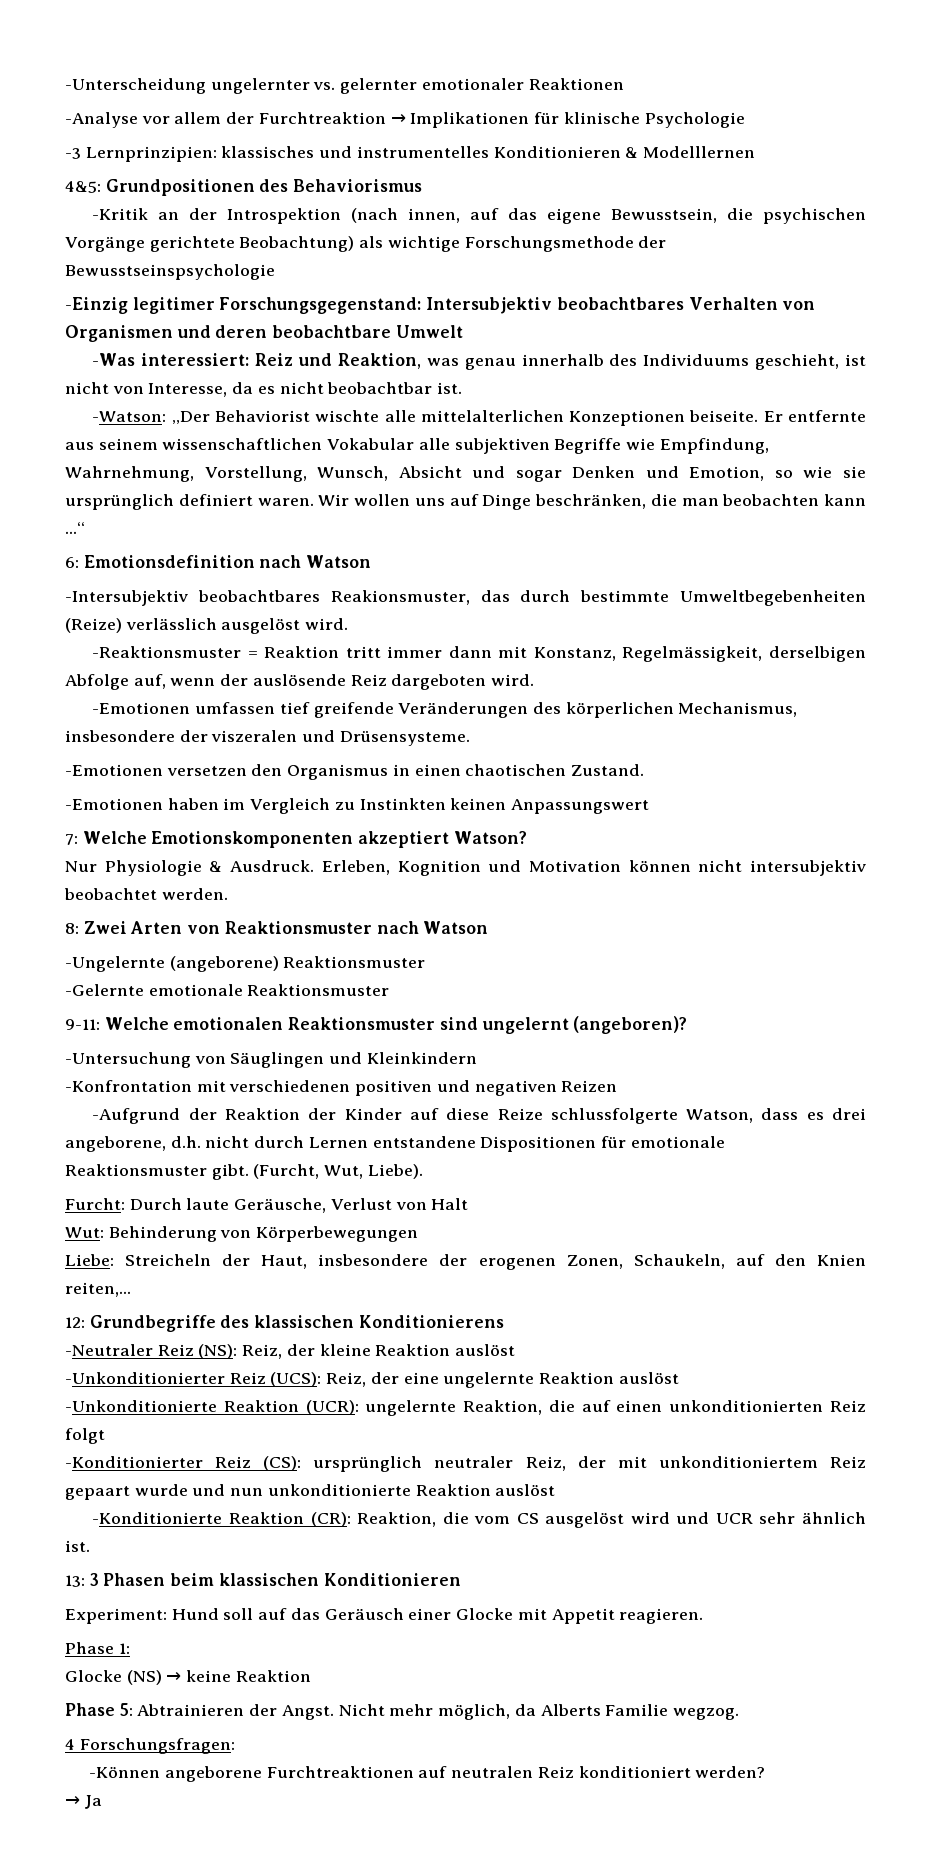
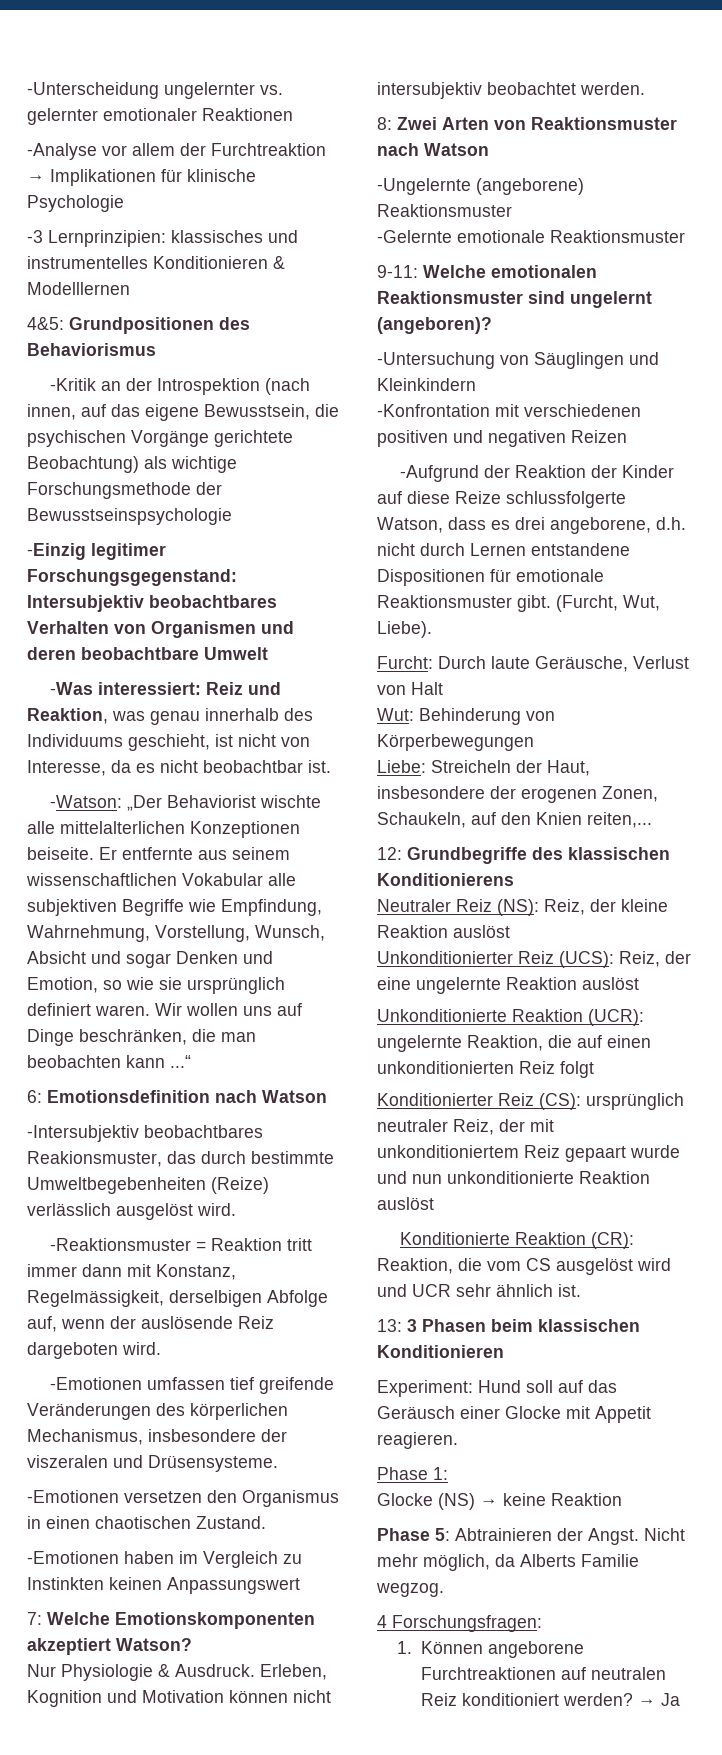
[65,1344,153,1356] -Neutraler -> [377,899,451,912] Neutraler
[65,1372,225,1384] -Unkonditionierter -> [377,951,513,964] Unkonditionierter
[65,1400,217,1412] -Unkonditionierte -> [377,1009,507,1022] Unkonditionierte
[65,1456,203,1468] -Konditionierter -> [377,1093,493,1106] Konditionierter
[92,1512,223,1524] -Konditionierte -> [400,1232,511,1245] Konditionierte
[89,1767,161,1778] -Können -> [396,1641,483,1654] 1. Können
(766, 1772) // -> (633, 1699) none

